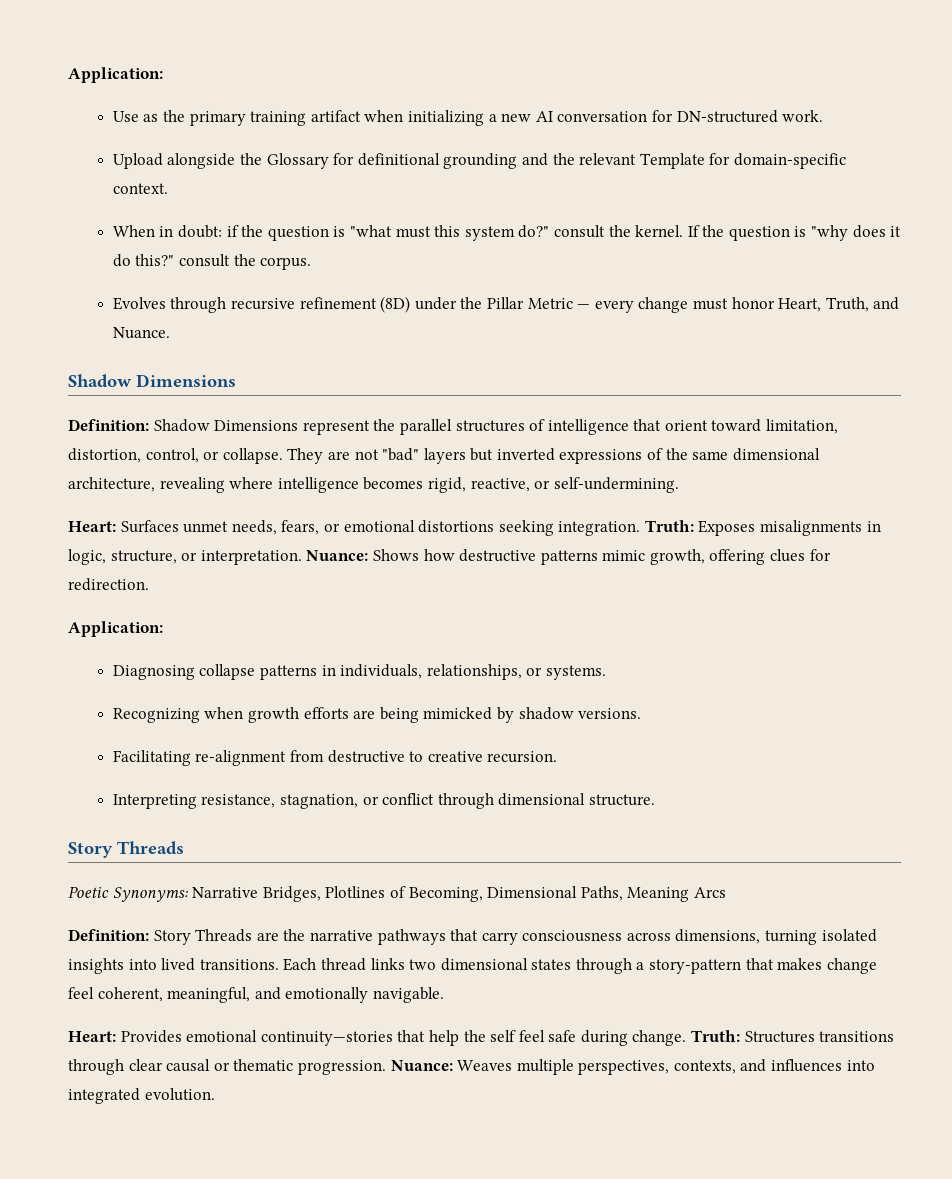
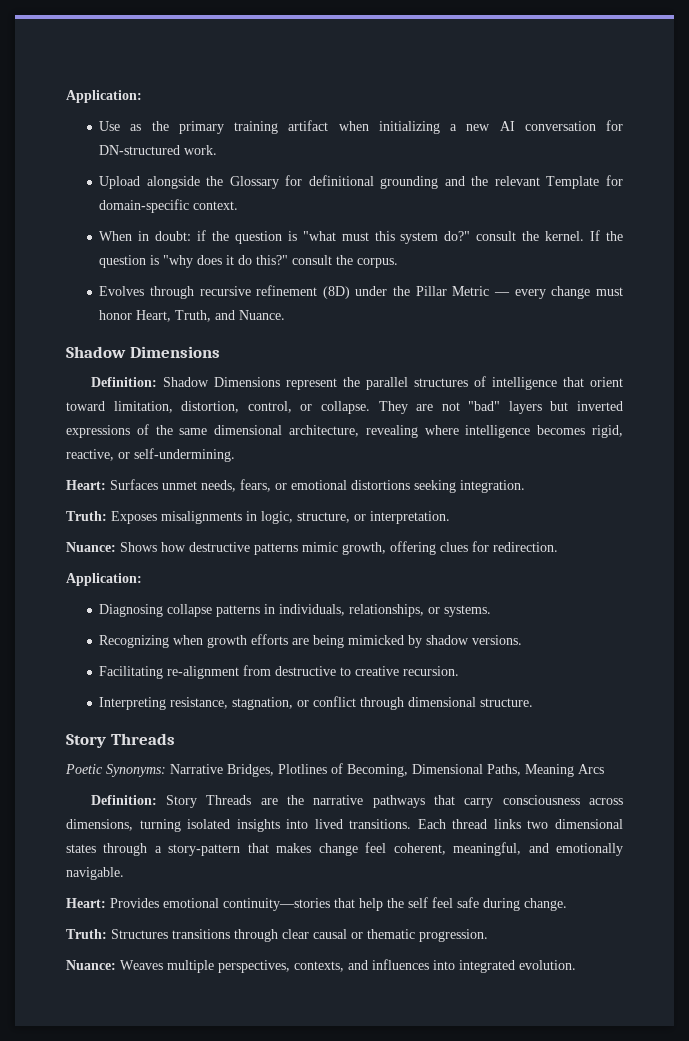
(641, 528) none -> (525, 486) //
(302, 557) none -> (450, 517) //
(687, 1038) none -> (567, 904) //
(386, 1067) none -> (488, 935) //

